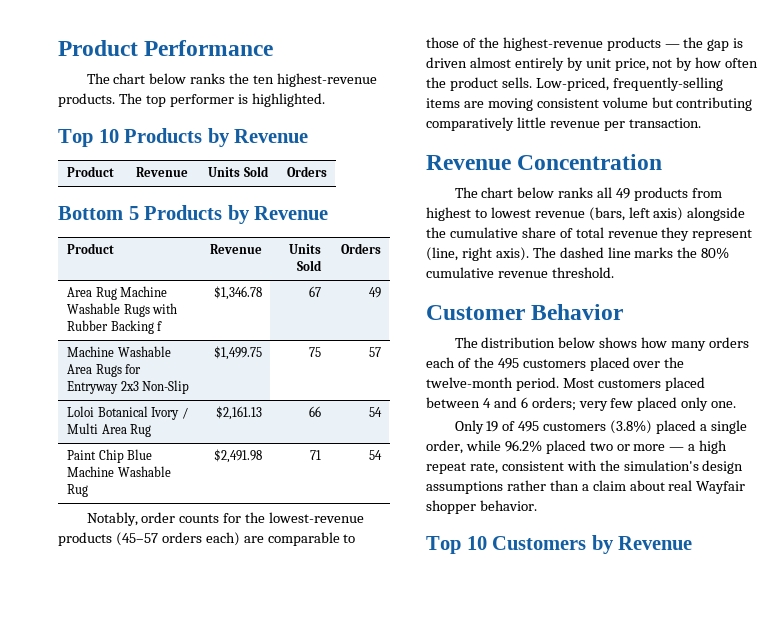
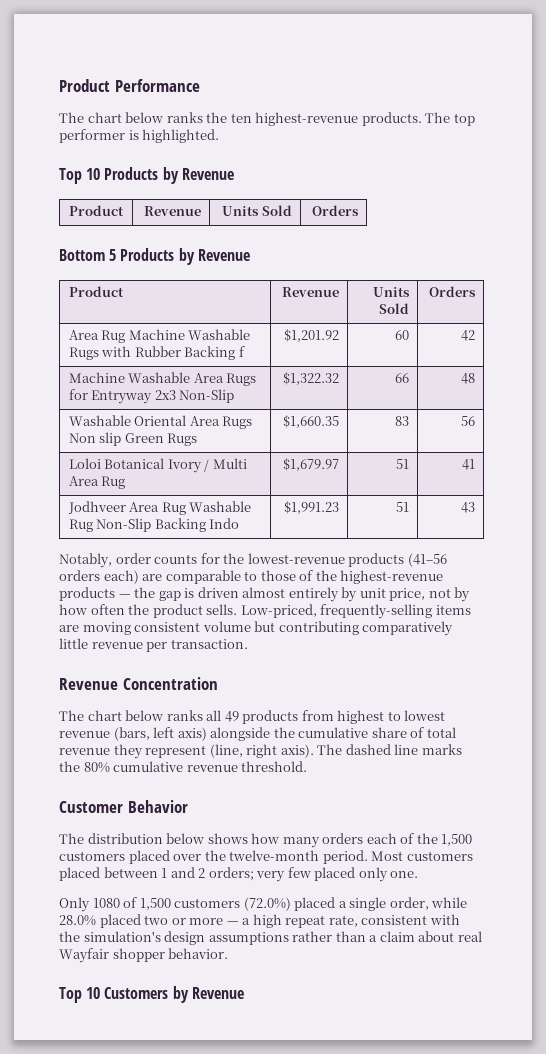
[213,286,262,300] [308,286,321,297] [368,287,381,298] $1,346.78 | 67 | 49 -> [283,329,339,342] [394,330,409,340] [460,330,475,341] $1,201.92 | 60 | 42
[213,346,262,360] [308,347,321,357] [368,347,381,357] $1,499.75 | 75 | 57 -> [282,372,339,385] [394,373,409,383] [460,373,475,384] [68,415,253,429] [68,432,198,446] [282,415,339,428] [394,416,409,426] [460,416,475,426] $1,322.32 | 66 | 48 // Washable Oriental Area Rugs Non slip Green Rugs | $1,660.35 | 83 | 56
[215,406,262,420] [308,406,321,417] [368,407,382,417] [67,449,153,463] [67,466,171,477] [67,484,89,497] [213,449,262,463] [309,450,321,460] [368,450,382,460] $2,161.13 | 66 | 54 // Paint Chip Blue Machine Washable Rug | $2,491.98 | 71 | 54 -> [282,458,339,471] [395,459,409,469] [461,459,475,470] [67,501,252,515] [68,518,240,532] [283,501,339,514] [395,502,409,512] [460,502,475,513] $1,679.97 | 51 | 41 // Jodhveer Area Rug Washable Rug Non-Slip Backing Indo | $1,991.23 | 51 | 43
[115,532,158,546] (45–57 -> [407,553,447,567] (41–56
[497,358,519,369] 495 -> [441,834,473,846] 1,500
[482,397,528,408] 4 and 6 -> [161,867,206,878] 1 and 2
[486,420,653,434] 19 of 495 customers (3.8%) -> [92,897,291,911] 1080 of 1,500 customers (72.0%)
[504,440,542,452] 96.2% -> [59,915,96,926] 28.0%

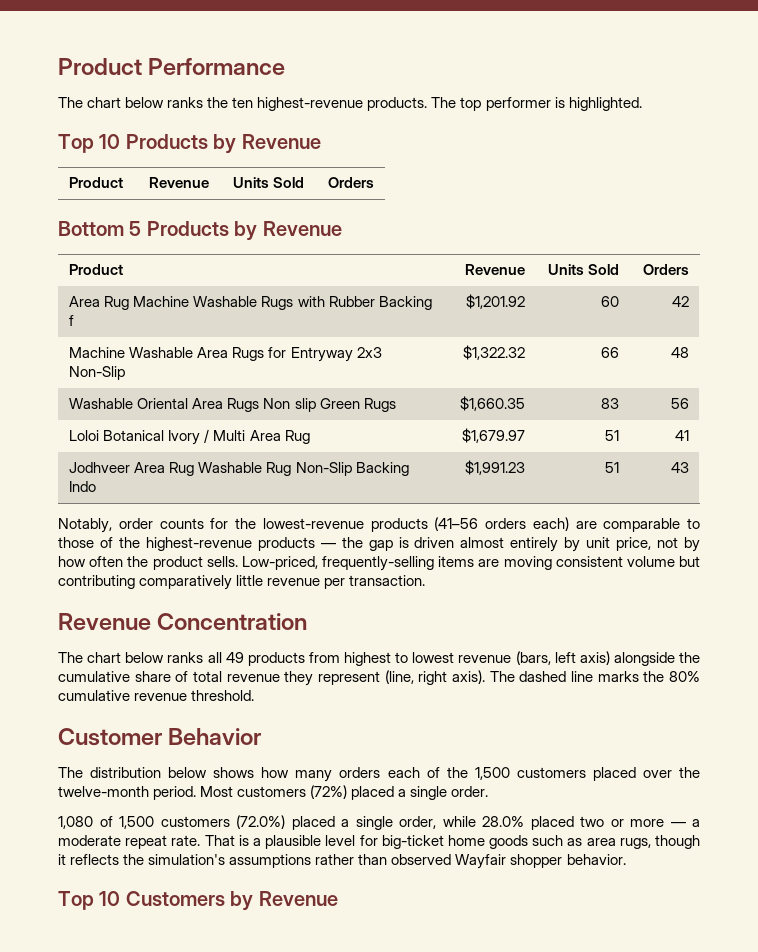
[59,867,419,882] [59,897,120,912] placed between 1 and 2 orders; very few placed only one. // Only 1080 -> [310,785,489,800] [58,816,93,829] (72%) placed a single order. // 1,080
[252,914,460,928] high repeat rate, consistent with -> [58,835,700,849] [58,854,120,865] moderate repeat rate. That is a plausible level for big-ticket home goods such as area rugs, though it reflects
[164,931,206,945] design -> (226, 859) none
[369,931,482,942] a claim about real -> [391,854,452,865] observed

